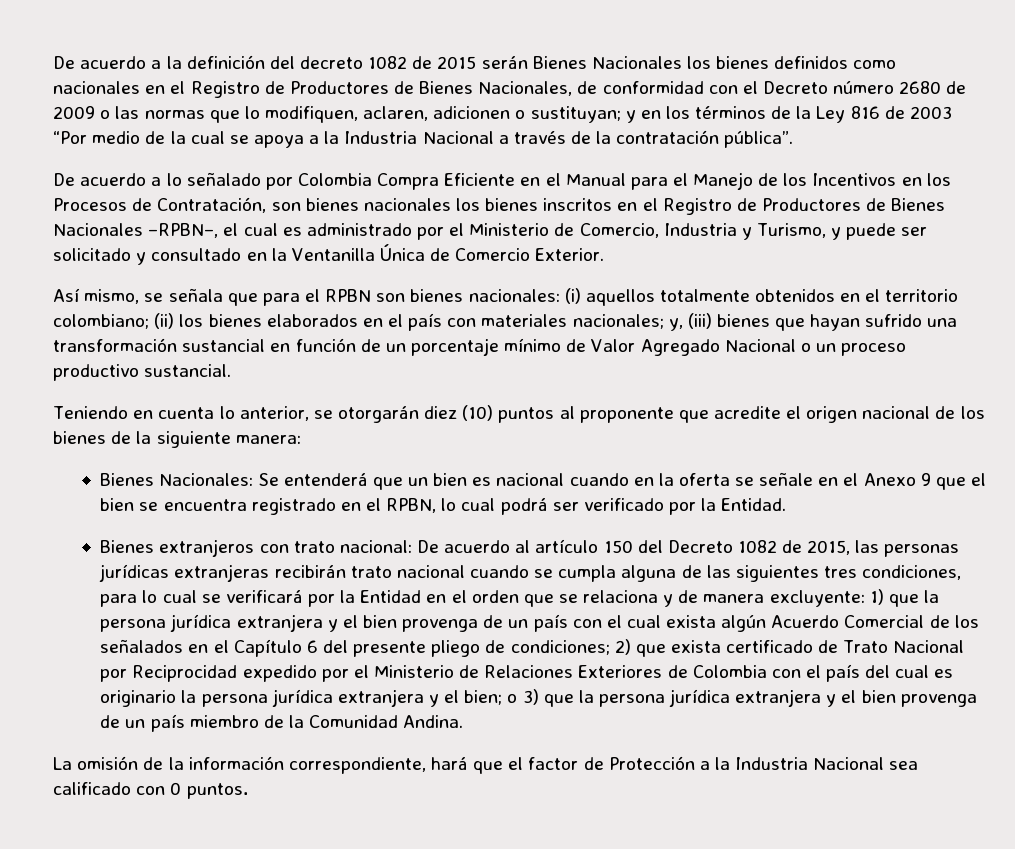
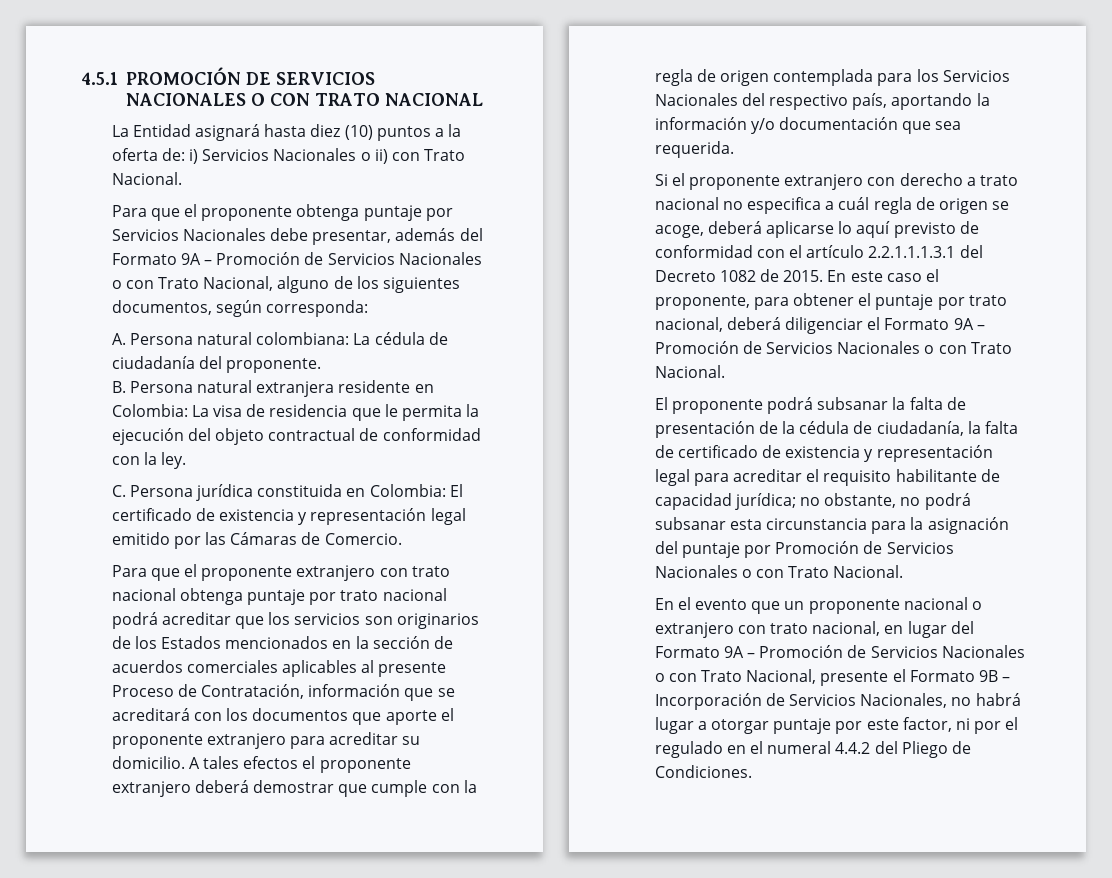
[53,55,897,69] [53,81,967,98] [53,106,952,123] [53,130,794,148] [53,172,951,190] [53,197,946,215] [53,223,928,240] [53,244,605,265] [53,288,959,306] [53,313,958,331] [53,338,907,356] [53,364,232,381] [53,405,985,423] [53,431,301,448] [100,472,986,490] [100,498,787,515] [100,539,960,557] [99,564,962,582] [100,589,939,607] [100,614,979,632] [100,639,965,657] [100,664,954,682] [100,689,977,707] [100,714,464,732] [53,756,919,774] [53,782,248,799] De acuerdo a la definición del decreto 1082 de 2015 serán Bienes Nacionales los bienes definidos como nacionales en el Registro de Productores de Bienes Nacionales, de conformidad con el Decreto número 2680 de 2009 o las normas que lo modifiquen, aclaren, adicionen o sustituyan; y en los términos de la Ley 816 de 2003 “Por medio de la cual se apoya a la Industria Nacional a través de la contratación pública”. // De acuerdo a lo señalado por Colombia Compra Eficiente en el Manual para el Manejo de los Incentivos en los Procesos de Contratación, son bienes nacionales los bienes inscritos en el Registro de Productores de Bienes Nacionales –RPBN–, el cual es administrado por el Ministerio de Comercio, Industria y Turismo, y puede ser solicitado y consultado en la Ventanilla Única de Comercio Exterior. // Así mismo, se señala que para el RPBN son bienes nacionales: (i) aquellos totalmente obtenidos en el territorio colombiano; (ii) los bienes elaborados en el país con materiales nacionales; y, (iii) bienes que hayan sufrido una transformación sustancial en función de un porcentaje mínimo de Valor Agregado Nacional o un proceso productivo sustancial. // Teniendo en cuenta lo anterior, se otorgarán diez (10) puntos al proponente que acredite el origen nacional de los bienes de la siguiente manera: // Bienes Nacionales: Se entenderá que un bien es nacional cuando en la oferta se señale en el Anexo 9 que el bien se encuentra registrado en el RPBN, lo cual podrá ser verificado por la Entidad. // Bienes extranjeros con trato nacional: De acuerdo al artículo 150 del Decreto 1082 de 2015, las personas jurídicas extranjeras recibirán trato nacional cuando se cumpla alguna de las siguientes tres condiciones, para lo cual se verificará por la Entidad en el orden que se relaciona y de manera excluyente: 1) que la persona jurídica extranjera y el bien provenga de un país con el cual exista algún Acuerdo Comercial de los señalados en el Capítulo 6 del presente pliego de condiciones; 2) que exista certificado de Trato Nacional por Reciprocidad expedido por el Ministerio de Relaciones Exteriores de Colombia con el país del cual es originario la persona jurídica extranjera y el bien; o 3) que la persona jurídica extranjera y el bien provenga de un país miembro de la Comunidad Andina. // La omisión de la información correspondiente, hará que el factor de Protección a la Industria Nacional sea calificado con 0 puntos. -> [81,67,375,85] [125,93,483,106] [111,124,462,141] [111,148,466,164] [111,172,182,185] [111,204,453,221] [111,228,483,245] [111,252,482,265] [111,276,460,293] [111,300,368,317] [111,332,448,345] [111,356,321,373] [111,380,434,397] [111,404,480,421] [111,428,481,445] [111,452,186,469] [111,484,463,501] [111,508,466,525] [111,532,402,549] [111,564,450,581] [111,588,447,605] [111,612,479,629] [111,636,453,649] [111,660,447,677] [111,684,455,701] [111,708,454,725] [111,732,421,749] [111,756,411,773] [111,780,477,797] [654,69,1010,86] [654,93,990,110] [654,117,962,134] [654,141,734,158] [654,173,1018,190] [654,197,1010,214] [654,221,979,238] [654,245,983,258] [654,269,939,282] [654,293,1007,310] [654,317,985,334] [654,341,1012,354] [654,365,725,378] [654,397,966,414] [654,421,1018,438] [654,445,993,462] [654,469,1000,486] [654,493,971,510] [654,517,1009,534] [654,541,954,558] [654,565,904,578] [654,597,982,614] [654,621,974,638] [654,645,1025,658] [654,669,1011,686] [654,693,1021,710] [654,717,1019,734] [654,741,971,758] [654,765,752,778] 4.5.1 PROMOCIÓN DE SERVICIOS NACIONALES O CON TRATO NACIONAL // La Entidad asignará hasta diez (10) puntos a la oferta de: i) Servicios Nacionales o ii) con Trato Nacional. // Para que el proponente obtenga puntaje por Servicios Nacionales debe presentar, además del Formato 9A – Promoción de Servicios Nacionales o con Trato Nacional, alguno de los siguientes documentos, según corresponda: // A. Persona natural colombiana: La cédula de ciudadanía del proponente. // B. Persona natural extranjera residente en Colombia: La visa de residencia que le permita la ejecución del objeto contractual de conformidad con la ley. // C. Persona jurídica constituida en Colombia: El certificado de existencia y representación legal emitido por las Cámaras de Comercio. // Para que el proponente extranjero con trato nacional obtenga puntaje por trato nacional podrá acreditar que los servicios son originarios de los Estados mencionados en la sección de acuerdos comerciales aplicables al presente Proceso de Contratación, información que se acreditará con los documentos que aporte el proponente extranjero para acreditar su domicilio. A tales efectos el proponente extranjero deberá demostrar que cumple con la regla de origen contemplada para los Servicios Nacionales del respectivo país, aportando la información y/o documentación que sea requerida. // Si el proponente extranjero con derecho a trato nacional no especifica a cuál regla de origen se acoge, deberá aplicarse lo aquí previsto de conformidad con el artículo 2.2.1.1.1.3.1 del Decreto 1082 de 2015. En este caso el proponente, para obtener el puntaje por trato nacional, deberá diligenciar el Formato 9A – Promoción de Servicios Nacionales o con Trato Nacional. // El proponente podrá subsanar la falta de presentación de la cédula de ciudadanía, la falta de certificado de existencia y representación legal para acreditar el requisito habilitante de capacidad jurídica; no obstante, no podrá subsanar esta circunstancia para la asignación del puntaje por Promoción de Servicios Nacionales o con Trato Nacional. // En el evento que un proponente nacional o extranjero con trato nacional, en lugar del Formato 9A – Promoción de Servicios Nacionales o con Trato Nacional, presente el Formato 9B – Incorporación de Servicios Nacionales, no habrá lugar a otorgar puntaje por este factor, ni por el regulado en el numeral 4.4.2 del Pliego de Condiciones.

